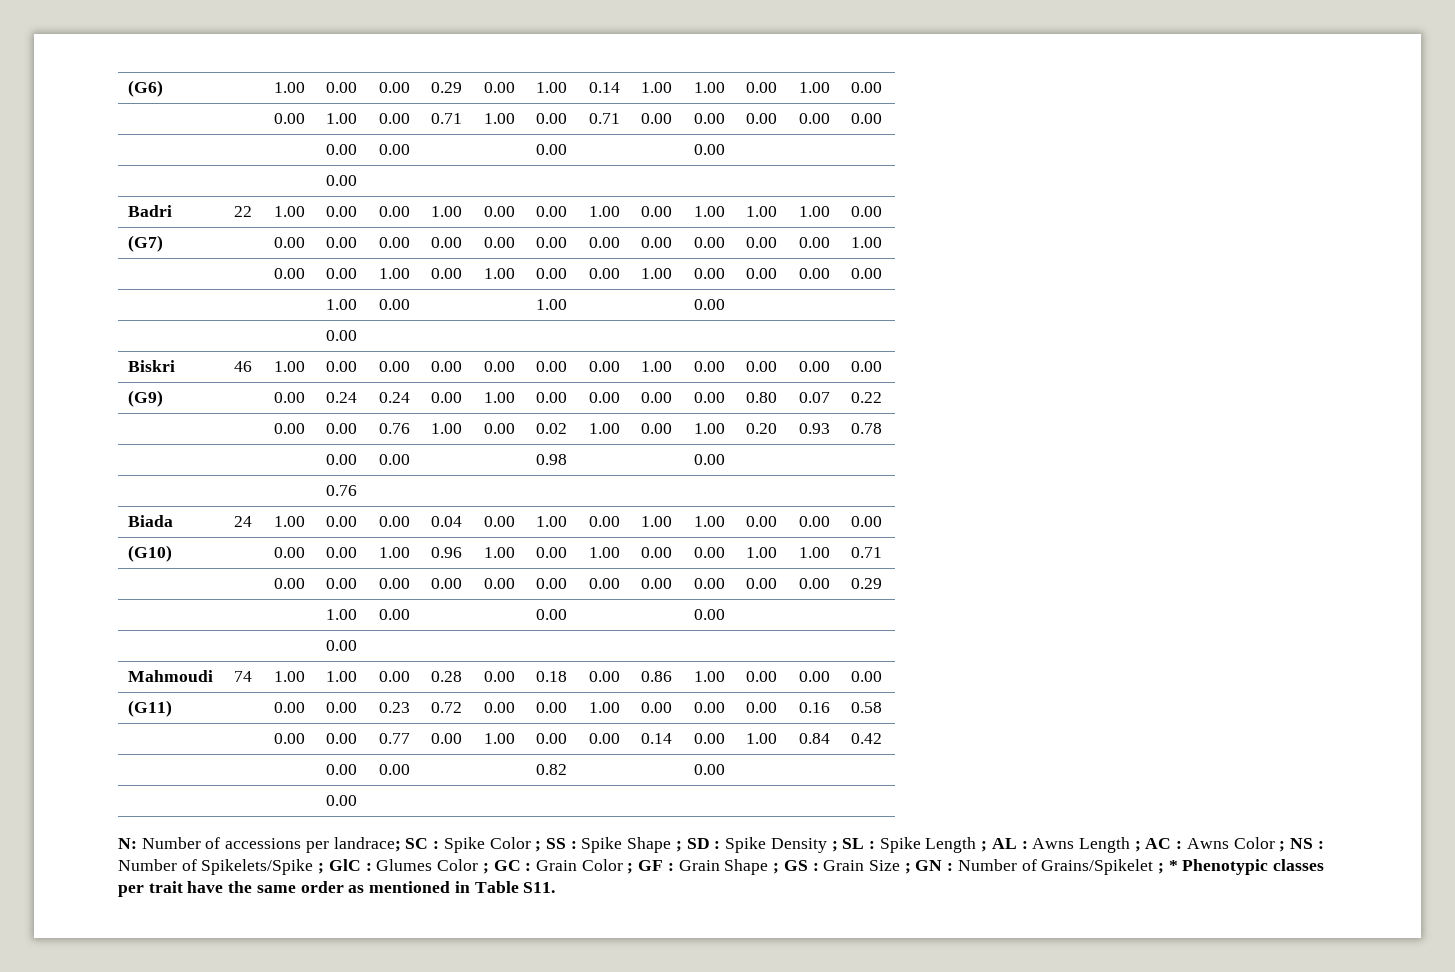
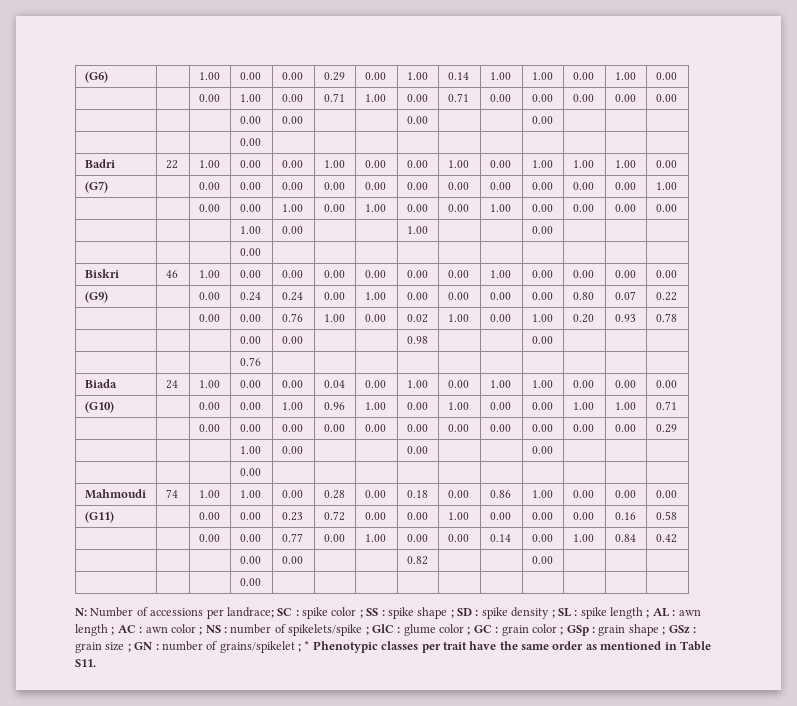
[443,837,531,853] Spike Color -> [302,607,357,619] spike color
[581,837,672,853] Spike Shape -> [387,607,448,619] spike shape
[725,837,827,853] Spike Density -> [481,607,550,619] spike density
[879,837,977,853] Spike Length -> [580,607,643,619] spike length
[1032,837,1131,853] Awns Length -> [678,609,701,616] [75,624,108,636] awn length
[1186,837,1275,849] Awns Color -> [145,624,196,633] awn color
[118,859,314,875] Number of Spikelets/Spike -> [230,624,363,636] number of spikelets/spike
[376,859,479,871] Glumes Color -> [403,624,464,636] glume color
[535,859,1154,875] Grain Color ; GF : Grain Shape ; GS : Grain Size ; GN : Number of Grains/Spikelet -> [501,624,696,636] [75,641,295,653] grain color ; GSp : grain shape ; GSz : grain size ; GN : number of grains/spikelet

